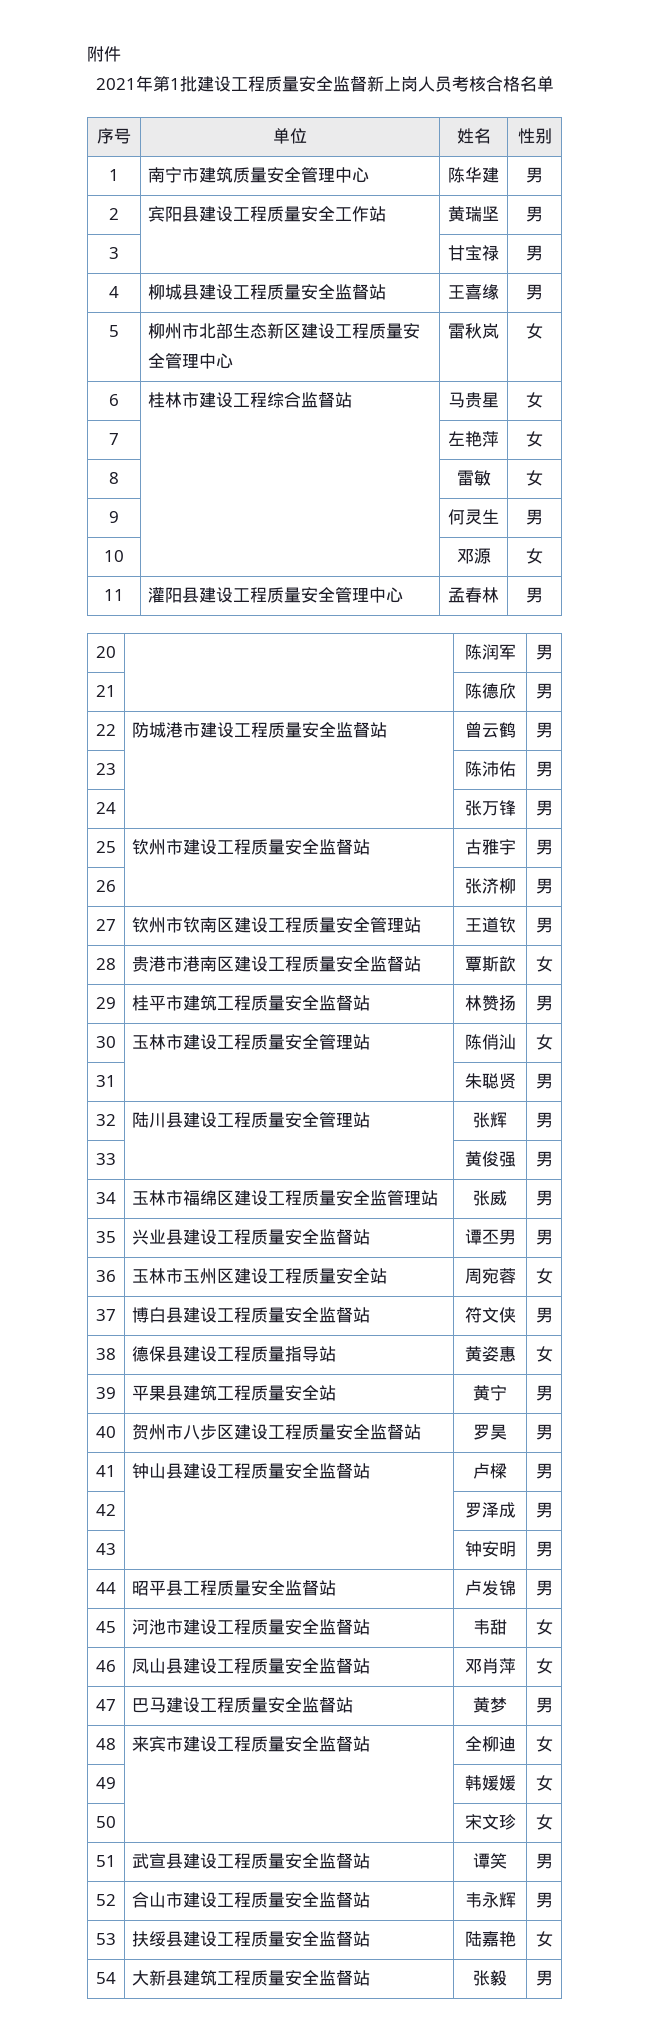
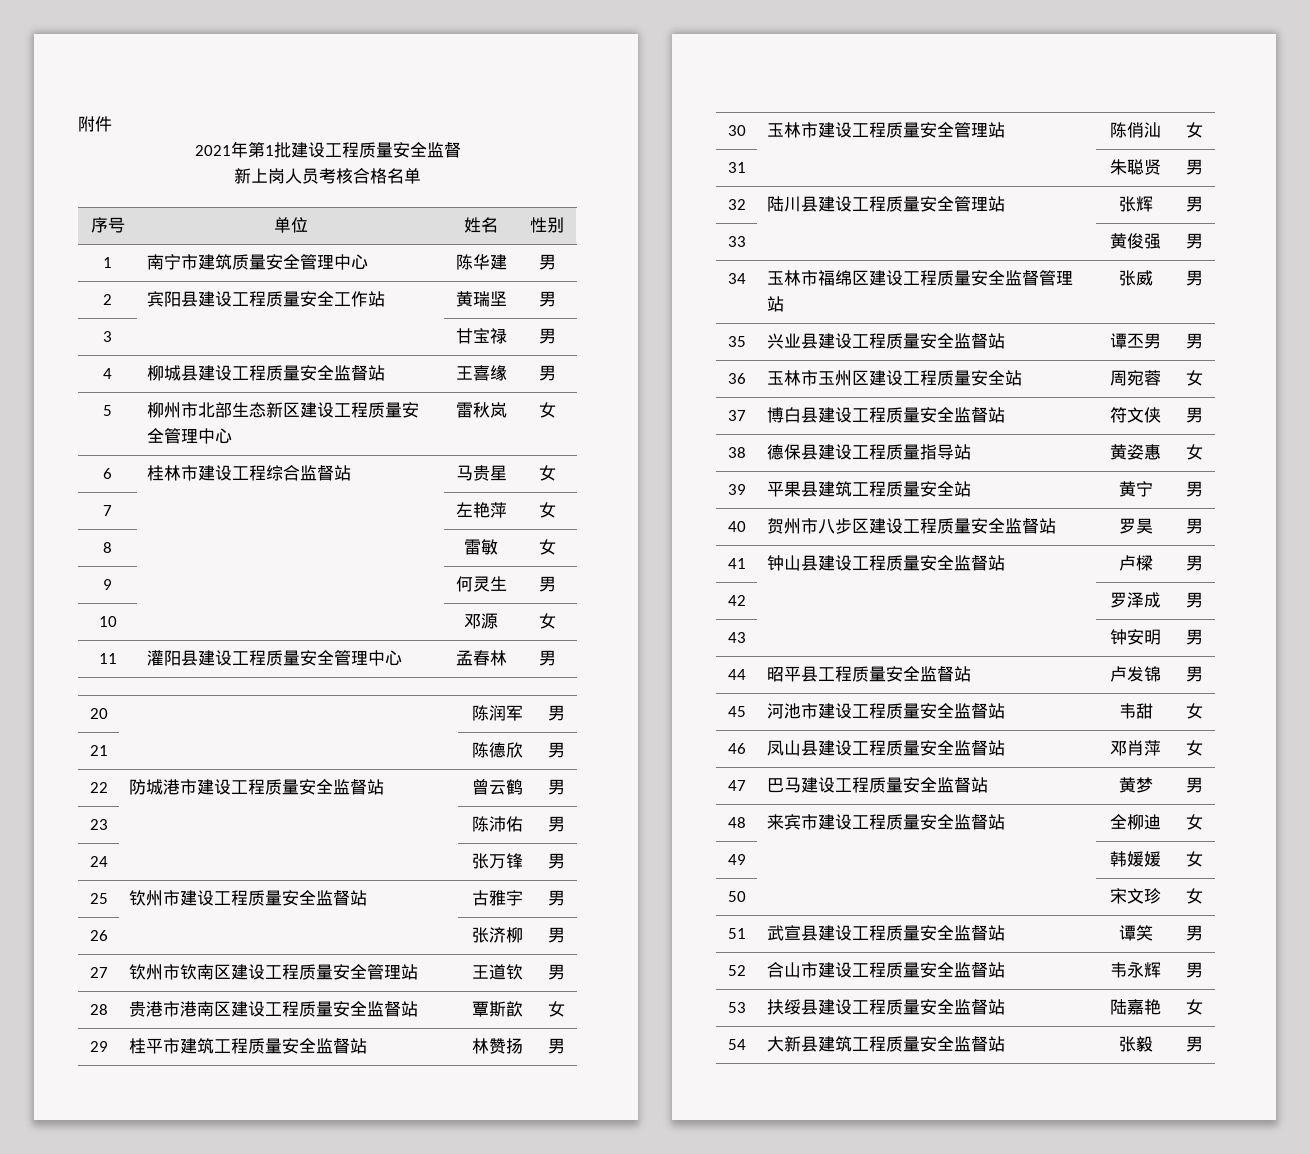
(367, 84) none -> (461, 150) //
(388, 1198) none -> [1021,270,1039,286] 督

